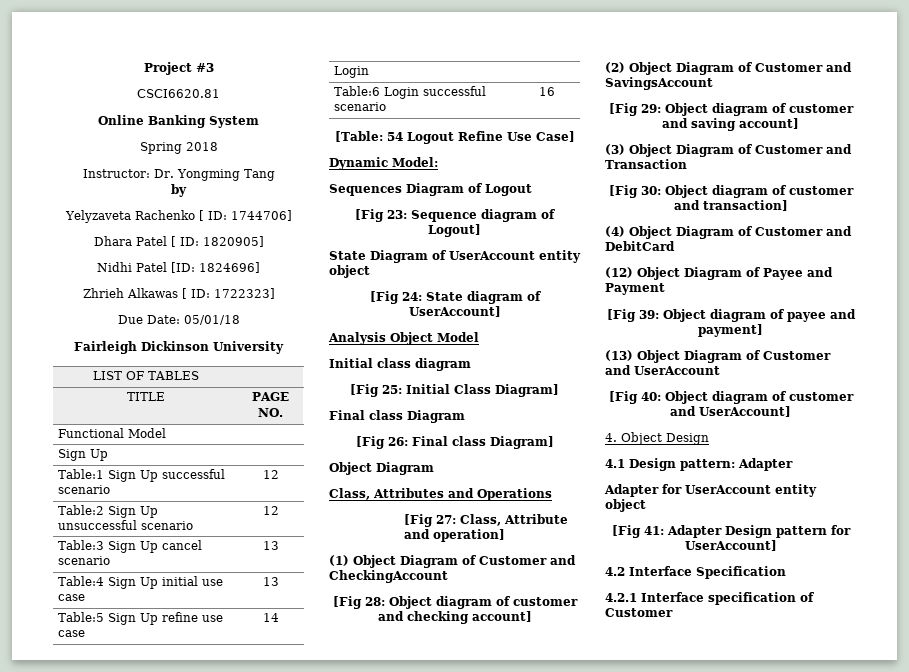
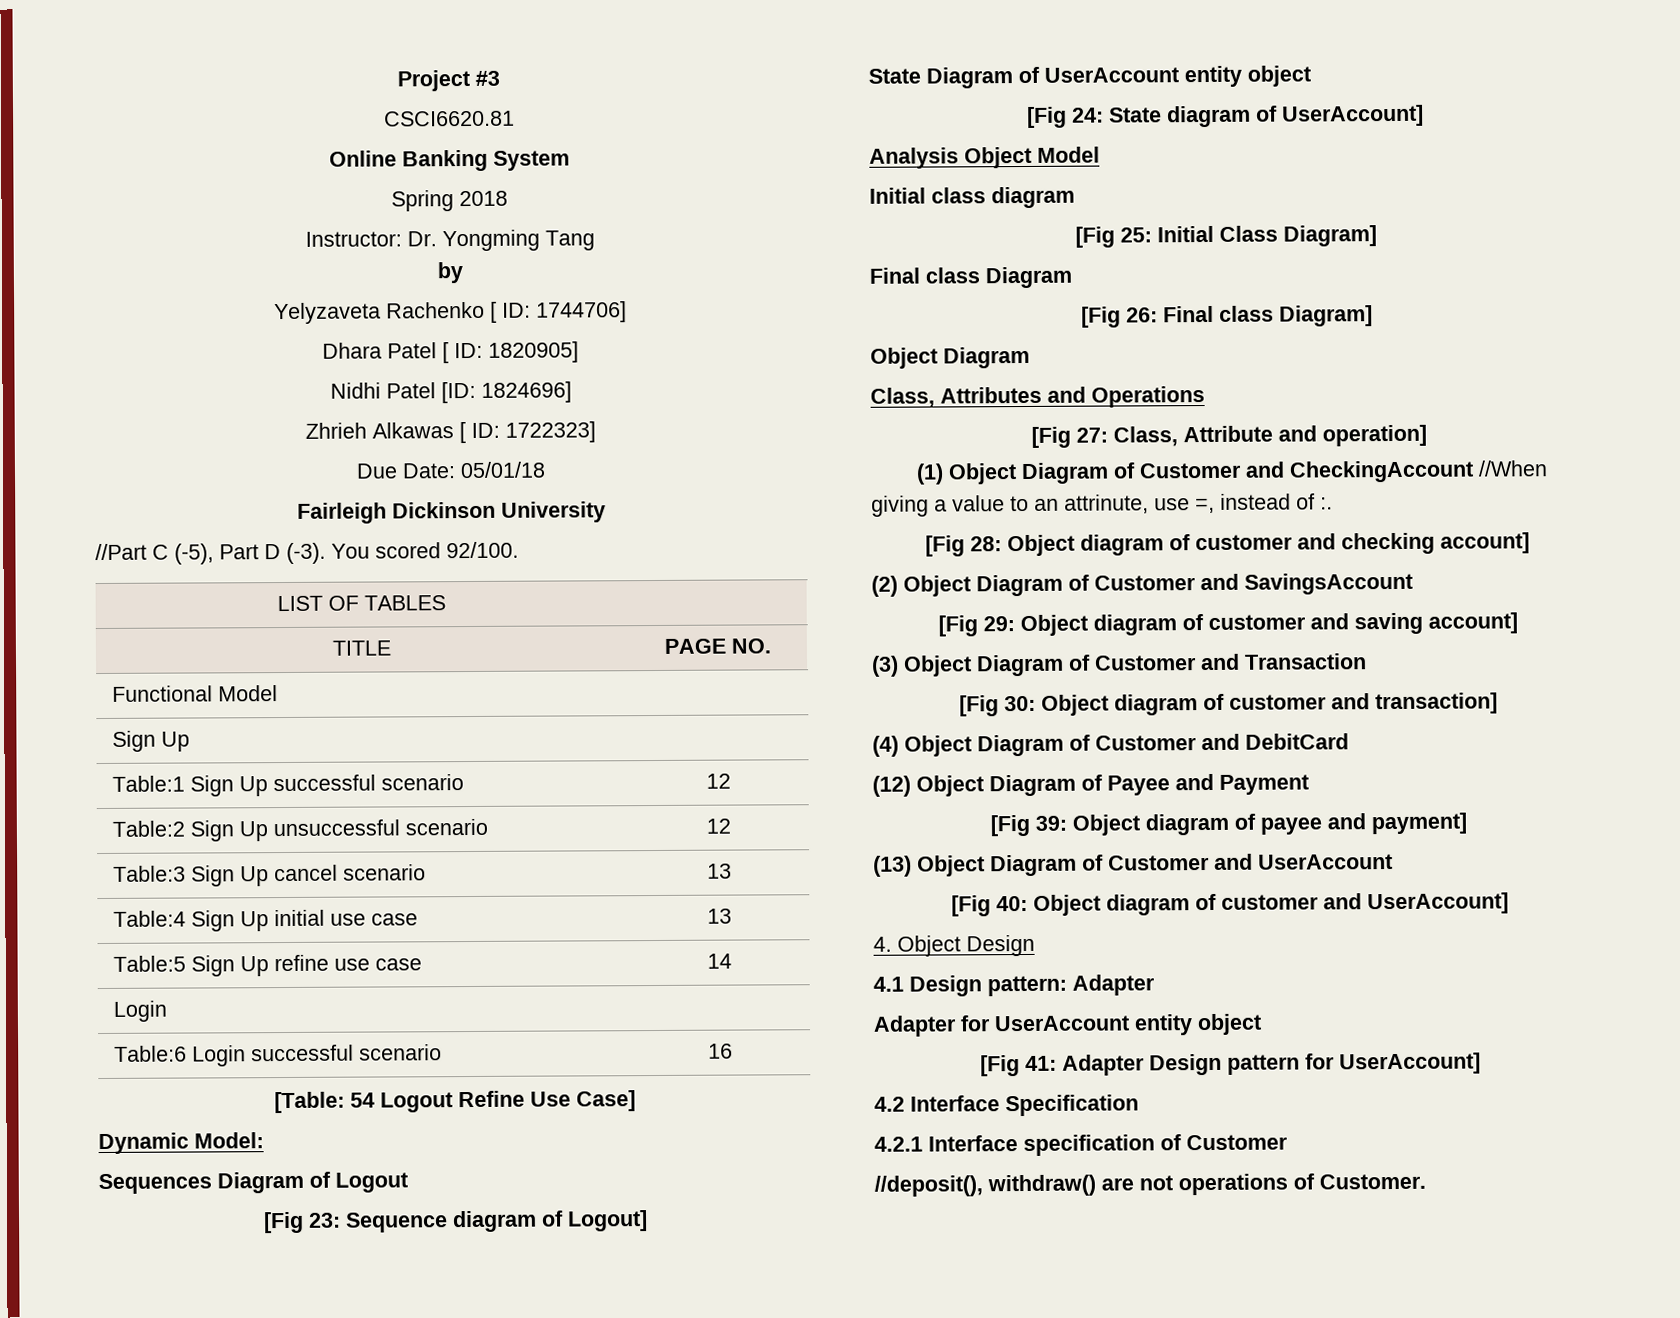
(284, 347) none -> [95,541,519,565] // //Part C (-5), Part D (-3). You scored 92/100.
(448, 576) none -> [1477,460,1548,477] [871,493,1333,517] //When giving a value to an attrinute, use =, instead of :.
(673, 612) none -> [874,1173,1426,1197] // //deposit(), withdraw() are not operations of Customer.

